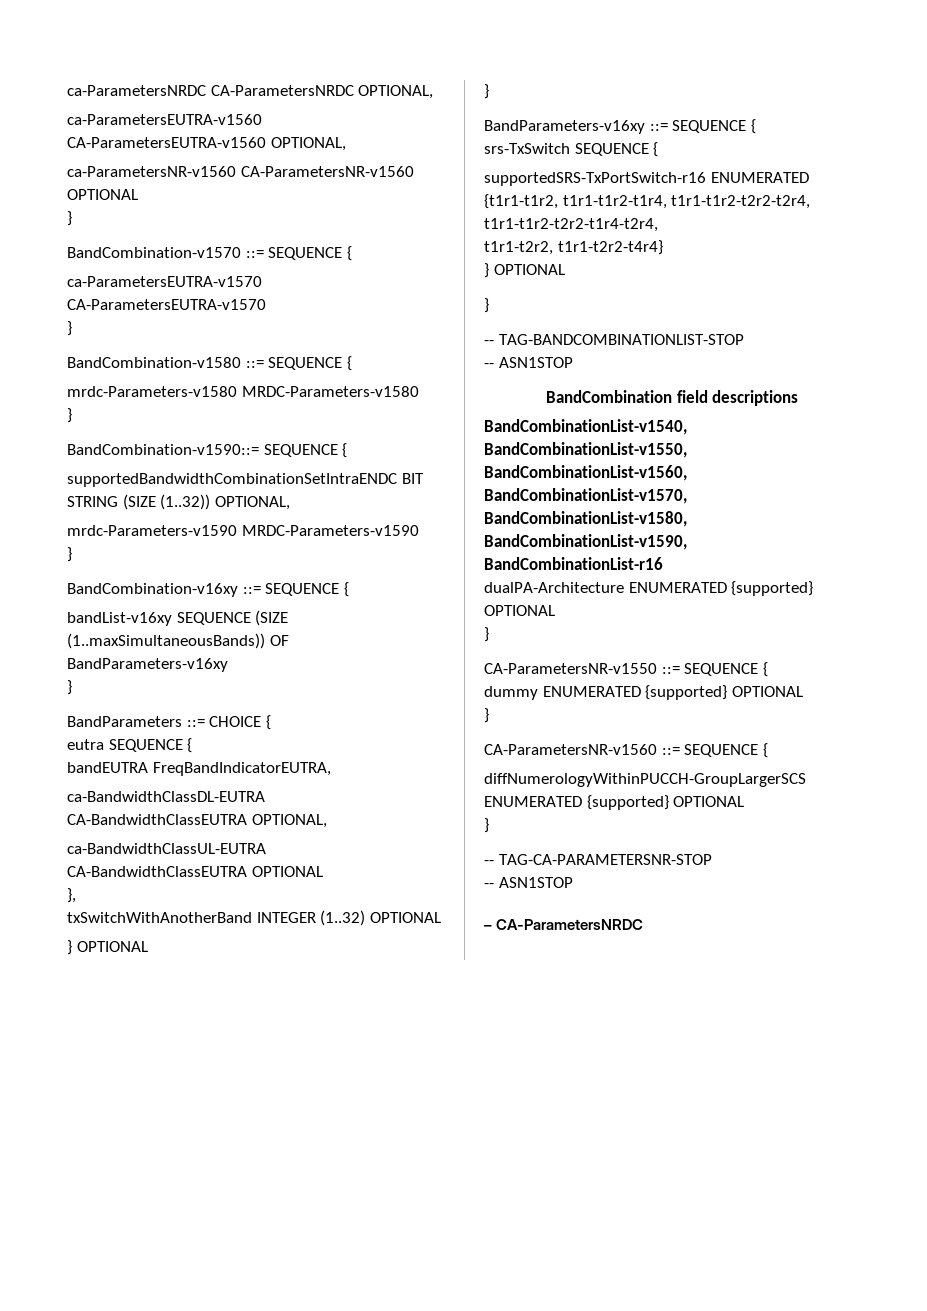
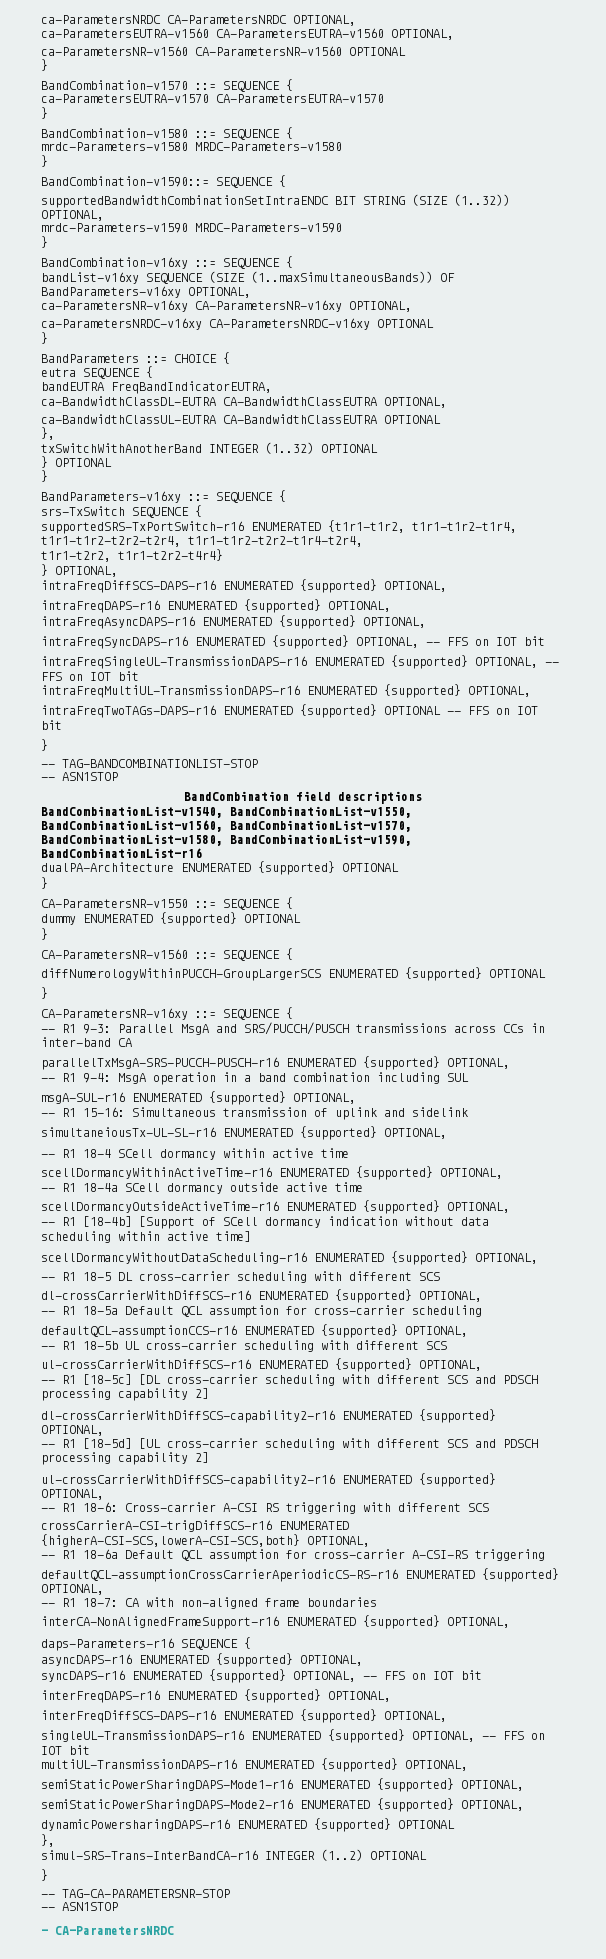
(228, 665) none -> [188,287,251,298] [41,300,412,312] [41,318,434,330] OPTIONAL, // ca-ParametersNR-v16xy CA-ParametersNR-v16xy OPTIONAL, // ca-ParametersNRDC-v16xy CA-ParametersNRDC-v16xy OPTIONAL
[493,264,565,275] OPTIONAL -> [55,566,118,577] [41,579,447,593] [41,599,391,613] [41,615,426,629] [41,635,545,649] [41,655,559,669] [41,671,139,681] [41,684,531,698] [41,704,538,718] [41,720,62,730] OPTIONAL, // intraFreqDiffSCS-DAPS-r16 ENUMERATED {supported} OPTIONAL, // intraFreqDAPS-r16 ENUMERATED {supported} OPTIONAL, // intraFreqAsyncDAPS-r16 ENUMERATED {supported} OPTIONAL, // intraFreqSyncDAPS-r16 ENUMERATED {supported} OPTIONAL, -- FFS on IOT bit // intraFreqSingleUL-TransmissionDAPS-r16 ENUMERATED {supported} OPTIONAL, -- FFS on IOT bit // intraFreqMultiUL-TransmissionDAPS-r16 ENUMERATED {supported} OPTIONAL, // intraFreqTwoTAGs-DAPS-r16 ENUMERATED {supported} OPTIONAL -- FFS on IOT bit
(489, 825) none -> [41,1007,293,1020] [41,1022,545,1035] [41,1037,132,1047] [41,1056,510,1070] [41,1072,469,1085] [41,1091,356,1105] [41,1107,468,1120] [41,1126,447,1140] [41,1148,349,1160] [41,1166,503,1180] [41,1182,363,1194] [41,1200,510,1214] [41,1216,489,1229] [41,1231,251,1243] [41,1251,538,1265] [41,1271,440,1283] [41,1289,482,1303] [41,1305,482,1318] [41,1324,468,1338] [41,1340,447,1352] [41,1358,482,1372] [41,1374,538,1386] [41,1388,209,1401] [41,1409,496,1423] [41,1425,104,1436] [41,1438,538,1450] [41,1452,209,1465] [41,1473,496,1487] [41,1489,104,1500] [41,1502,489,1514] [41,1520,349,1532] [41,1534,370,1547] [41,1549,545,1562] [41,1568,559,1582] [41,1584,104,1595] [41,1597,377,1609] [41,1615,510,1629] [41,1637,251,1651] [41,1653,363,1667] [41,1669,482,1683] [41,1689,391,1703] [41,1709,447,1723] [41,1729,545,1743] [41,1745,90,1755] [41,1758,468,1772] [41,1778,524,1792] [41,1798,524,1812] [41,1818,455,1832] [41,1834,55,1847] [41,1849,427,1861] [41,1869,48,1881] // CA-ParametersNR-v16xy ::= SEQUENCE { // -- R1 9-3: Parallel MsgA and SRS/PUCCH/PUSCH transmissions across CCs in inter-band CA // parallelTxMsgA-SRS-PUCCH-PUSCH-r16 ENUMERATED {supported} OPTIONAL, // -- R1 9-4: MsgA operation in a band combination including SUL // msgA-SUL-r16 ENUMERATED {supported} OPTIONAL, // -- R1 15-16: Simultaneous transmission of uplink and sidelink // simultaneiousTx-UL-SL-r16 ENUMERATED {supported} OPTIONAL, // -- R1 18-4 SCell dormancy within active time // scellDormancyWithinActiveTime-r16 ENUMERATED {supported} OPTIONAL, // -- R1 18-4a SCell dormancy outside active time // scellDormancyOutsideActiveTime-r16 ENUMERATED {supported} OPTIONAL, // -- R1 [18-4b] [Support of SCell dormancy indication without data scheduling within active time] // scellDormancyWithoutDataScheduling-r16 ENUMERATED {supported} OPTIONAL, // -- R1 18-5 DL cross-carrier scheduling with different SCS // dl-crossCarrierWithDiffSCS-r16 ENUMERATED {supported} OPTIONAL, // -- R1 18-5a Default QCL assumption for cross-carrier scheduling // defaultQCL-assumptionCCS-r16 ENUMERATED {supported} OPTIONAL, // -- R1 18-5b UL cross-carrier scheduling with different SCS // ul-crossCarrierWithDiffSCS-r16 ENUMERATED {supported} OPTIONAL, // -- R1 [18-5c] [DL cross-carrier scheduling with different SCS and PDSCH processing capability 2] // dl-crossCarrierWithDiffSCS-capability2-r16 ENUMERATED {supported} OPTIONAL, // -- R1 [18-5d] [UL cross-carrier scheduling with different SCS and PDSCH processing capability 2] // ul-crossCarrierWithDiffSCS-capability2-r16 ENUMERATED {supported} OPTIONAL, // -- R1 18-6: Cross-carrier A-CSI RS triggering with different SCS // crossCarrierA-CSI-trigDiffSCS-r16 ENUMERATED {higherA-CSI-SCS,lowerA-CSI-SCS,both} OPTIONAL, // -- R1 18-6a Default QCL assumption for cross-carrier A-CSI-RS triggering // defaultQCL-assumptionCrossCarrierAperiodicCS-RS-r16 ENUMERATED {supported} OPTIONAL, // -- R1 18-7: CA with non-aligned frame boundaries // interCA-NonAlignedFrameSupport-r16 ENUMERATED {supported} OPTIONAL, // daps-Parameters-r16 SEQUENCE { // asyncDAPS-r16 ENUMERATED {supported} OPTIONAL, // syncDAPS-r16 ENUMERATED {supported} OPTIONAL, -- FFS on IOT bit // interFreqDAPS-r16 ENUMERATED {supported} OPTIONAL, // interFreqDiffSCS-DAPS-r16 ENUMERATED {supported} OPTIONAL, // singleUL-TransmissionDAPS-r16 ENUMERATED {supported} OPTIONAL, -- FFS on IOT bit // multiUL-TransmissionDAPS-r16 ENUMERATED {supported} OPTIONAL, // semiStaticPowerSharingDAPS-Mode1-r16 ENUMERATED {supported} OPTIONAL, // semiStaticPowerSharingDAPS-Mode2-r16 ENUMERATED {supported} OPTIONAL, // dynamicPowersharingDAPS-r16 ENUMERATED {supported} OPTIONAL // }, // simul-SRS-Trans-InterBandCA-r16 INTEGER (1..2) OPTIONAL // }

